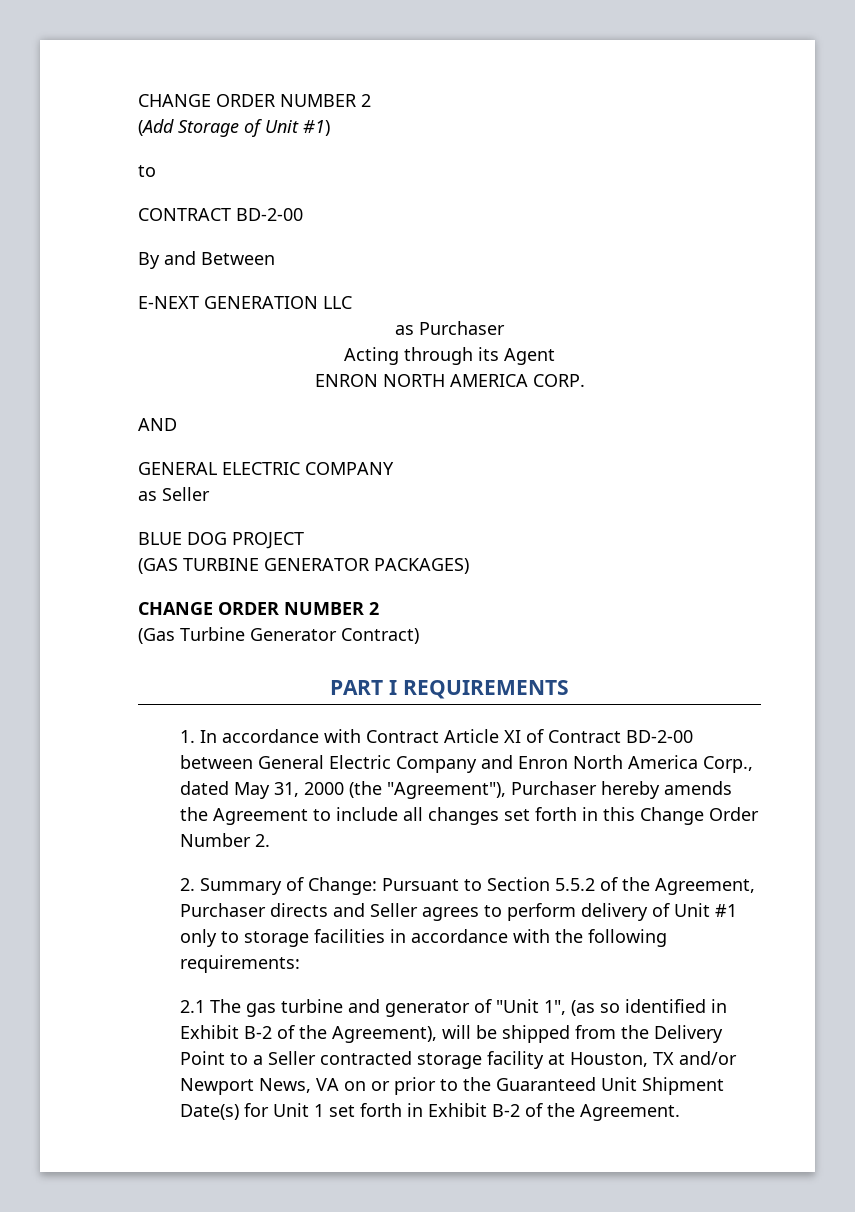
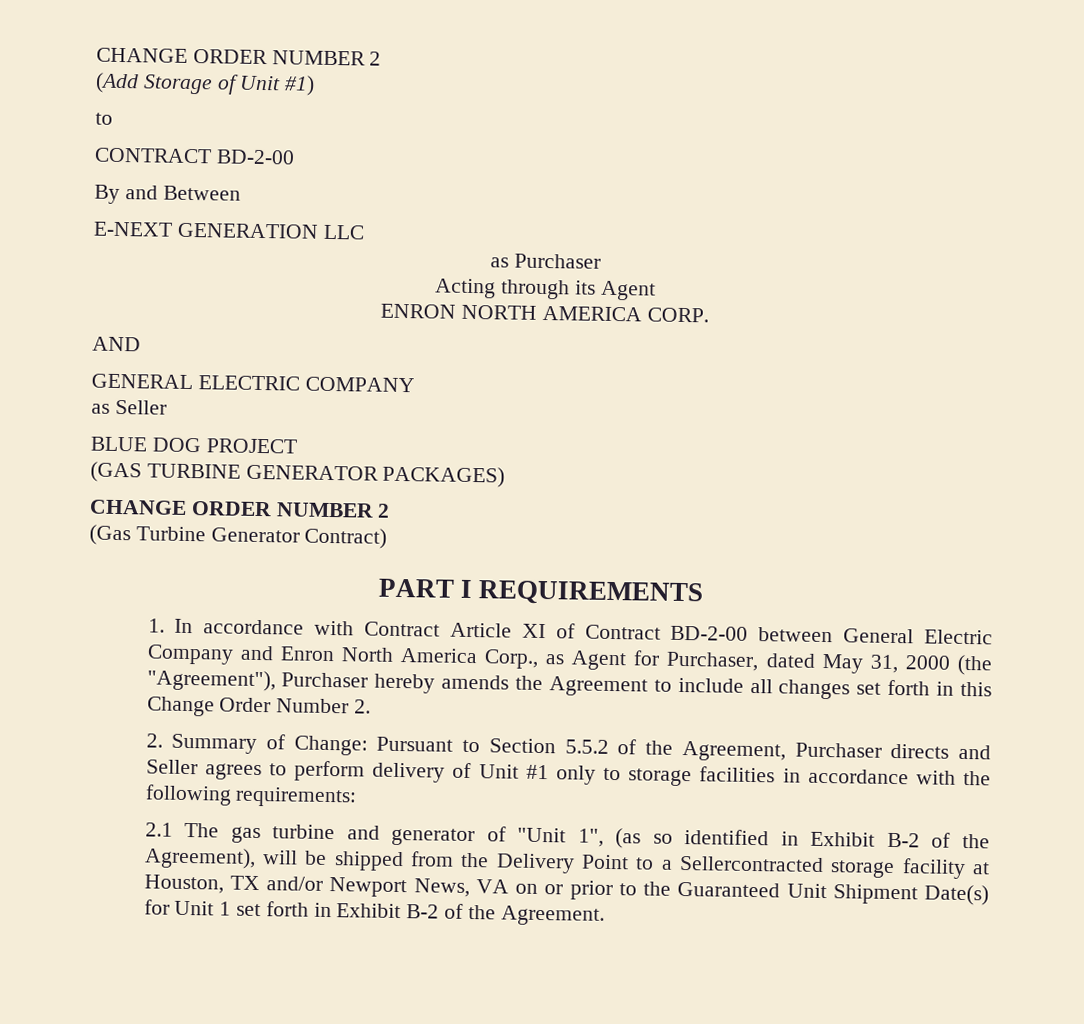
(754, 764) none -> [545,650,760,672] as Agent for Purchaser,
[268,1051,413,1065] Seller contracted -> [678,855,824,873] Sellercontracted

